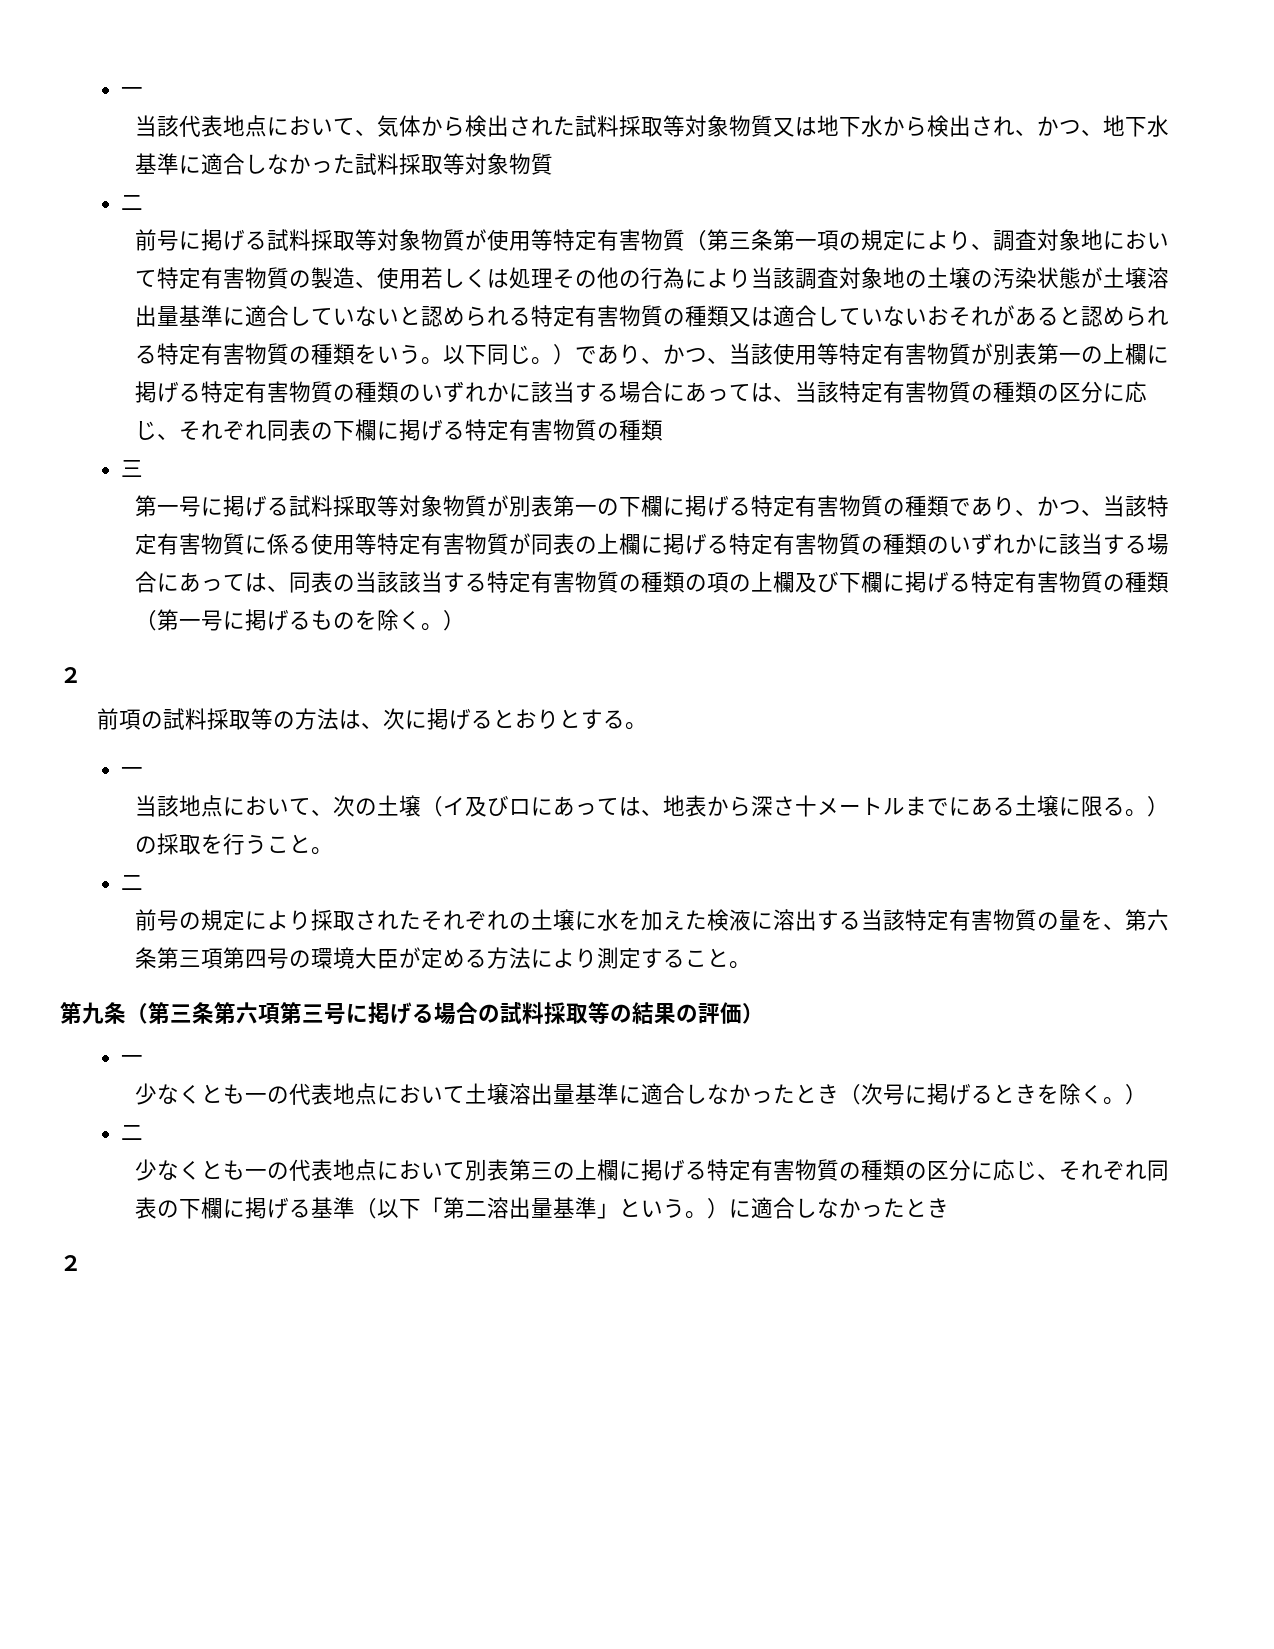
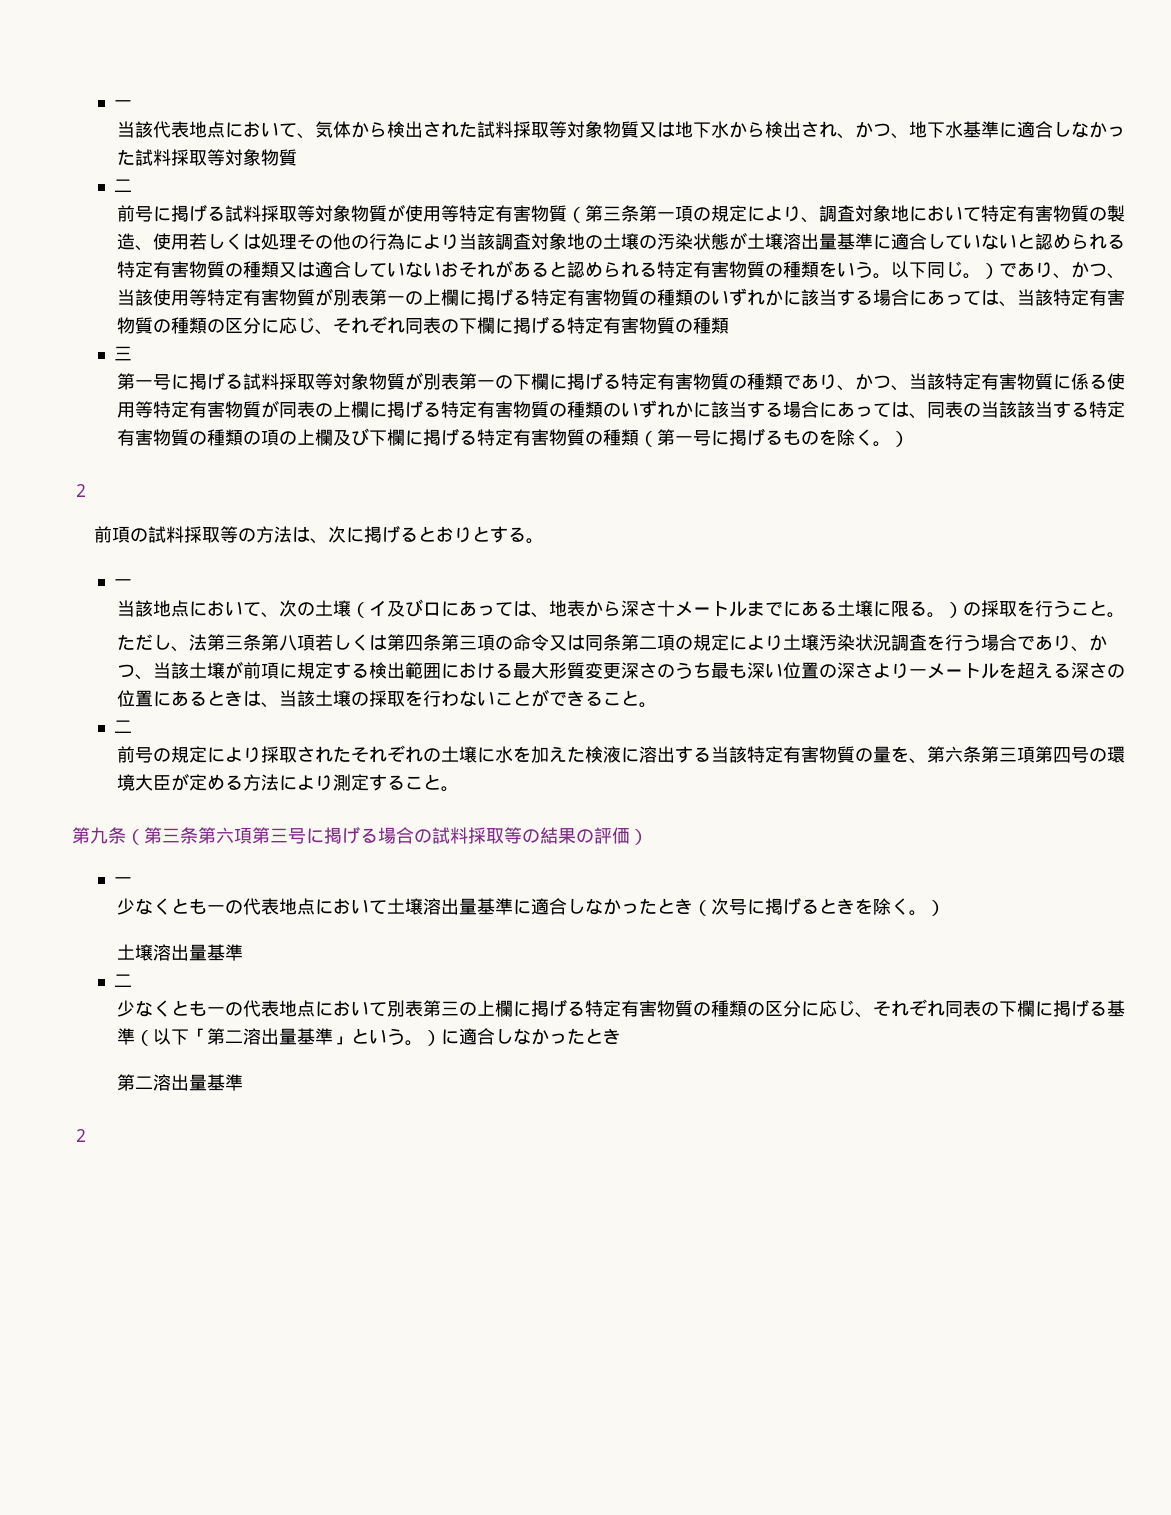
(333, 851) none -> [116,634,1107,652] [116,661,1125,680] [116,689,657,708] // ただし、法第三条第八項若しくは第四条第三項の命令又は同条第二項の規定により土壌汚染状況調査を行う場合であり、かつ、当該土壌が前項に規定する検出範囲における最大形質変更深さのうち最も深い位置の深さより一メートルを超える深さの位置にあるときは、当該土壌の採取を行わないことができること。
(1147, 1094) none -> [116,944,243,961] // 土壌溶出量基準
(949, 1208) none -> [116,1074,243,1091] // 第二溶出量基準

